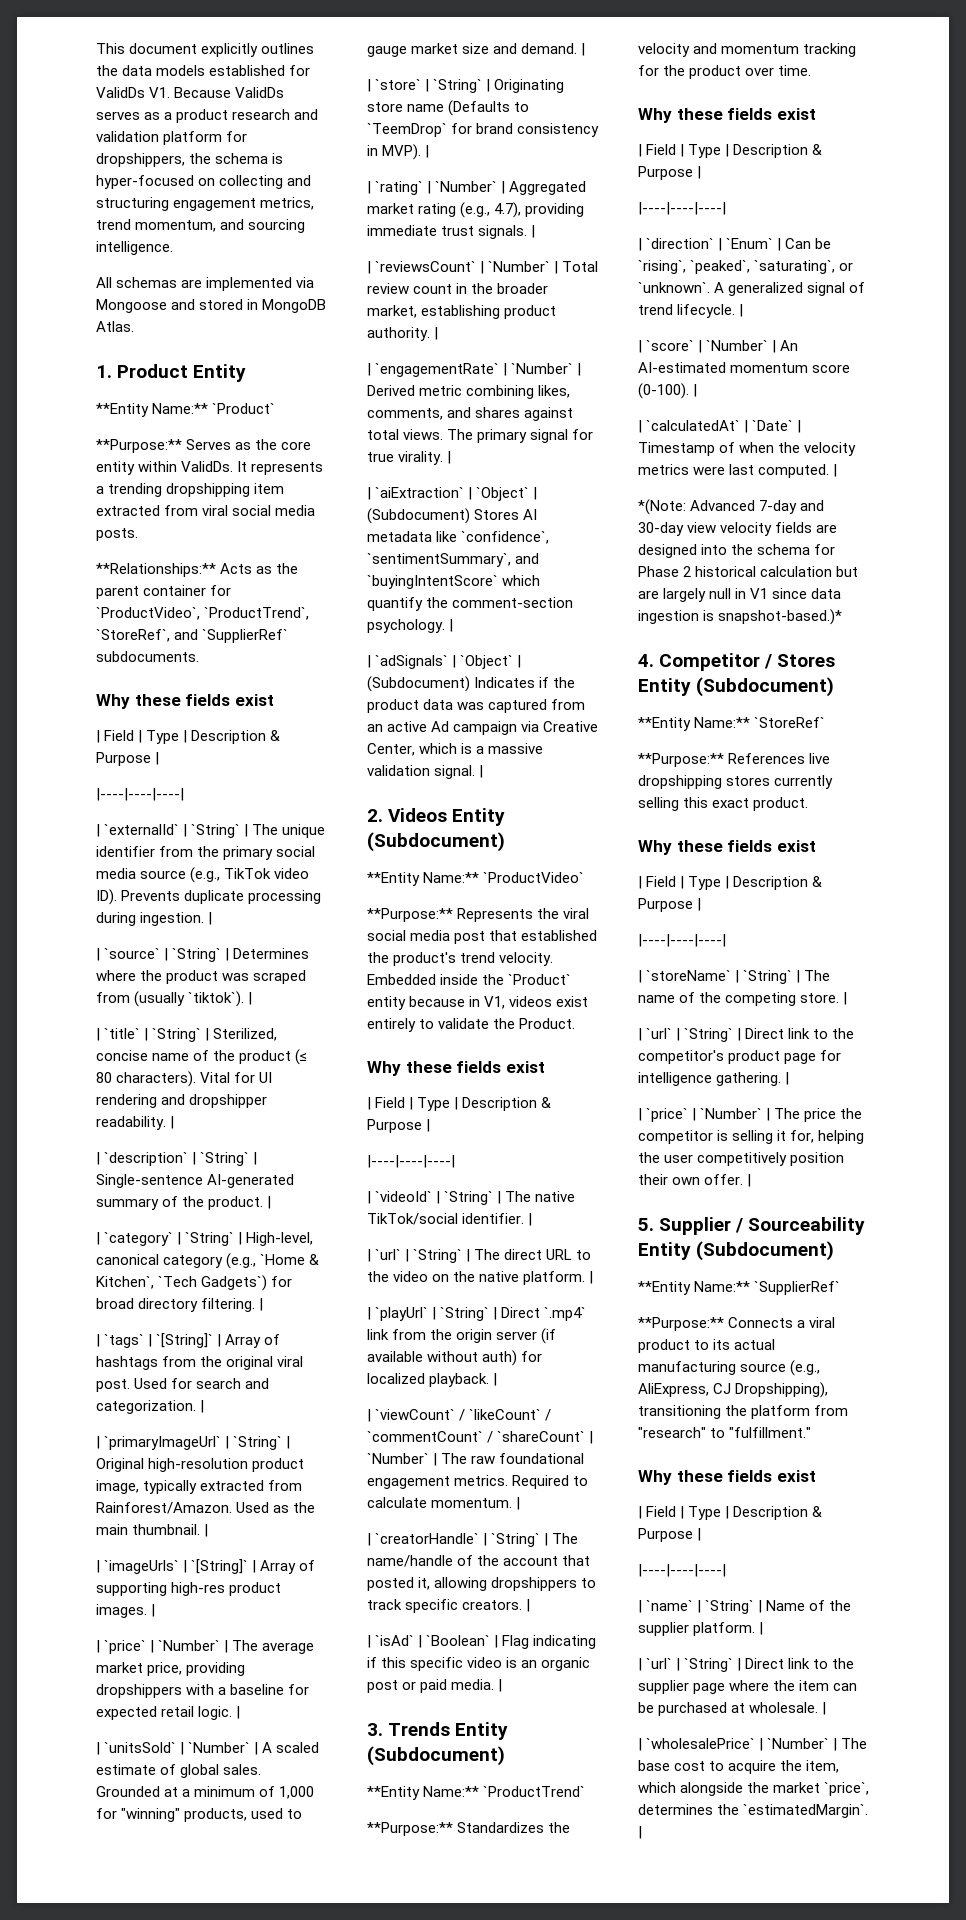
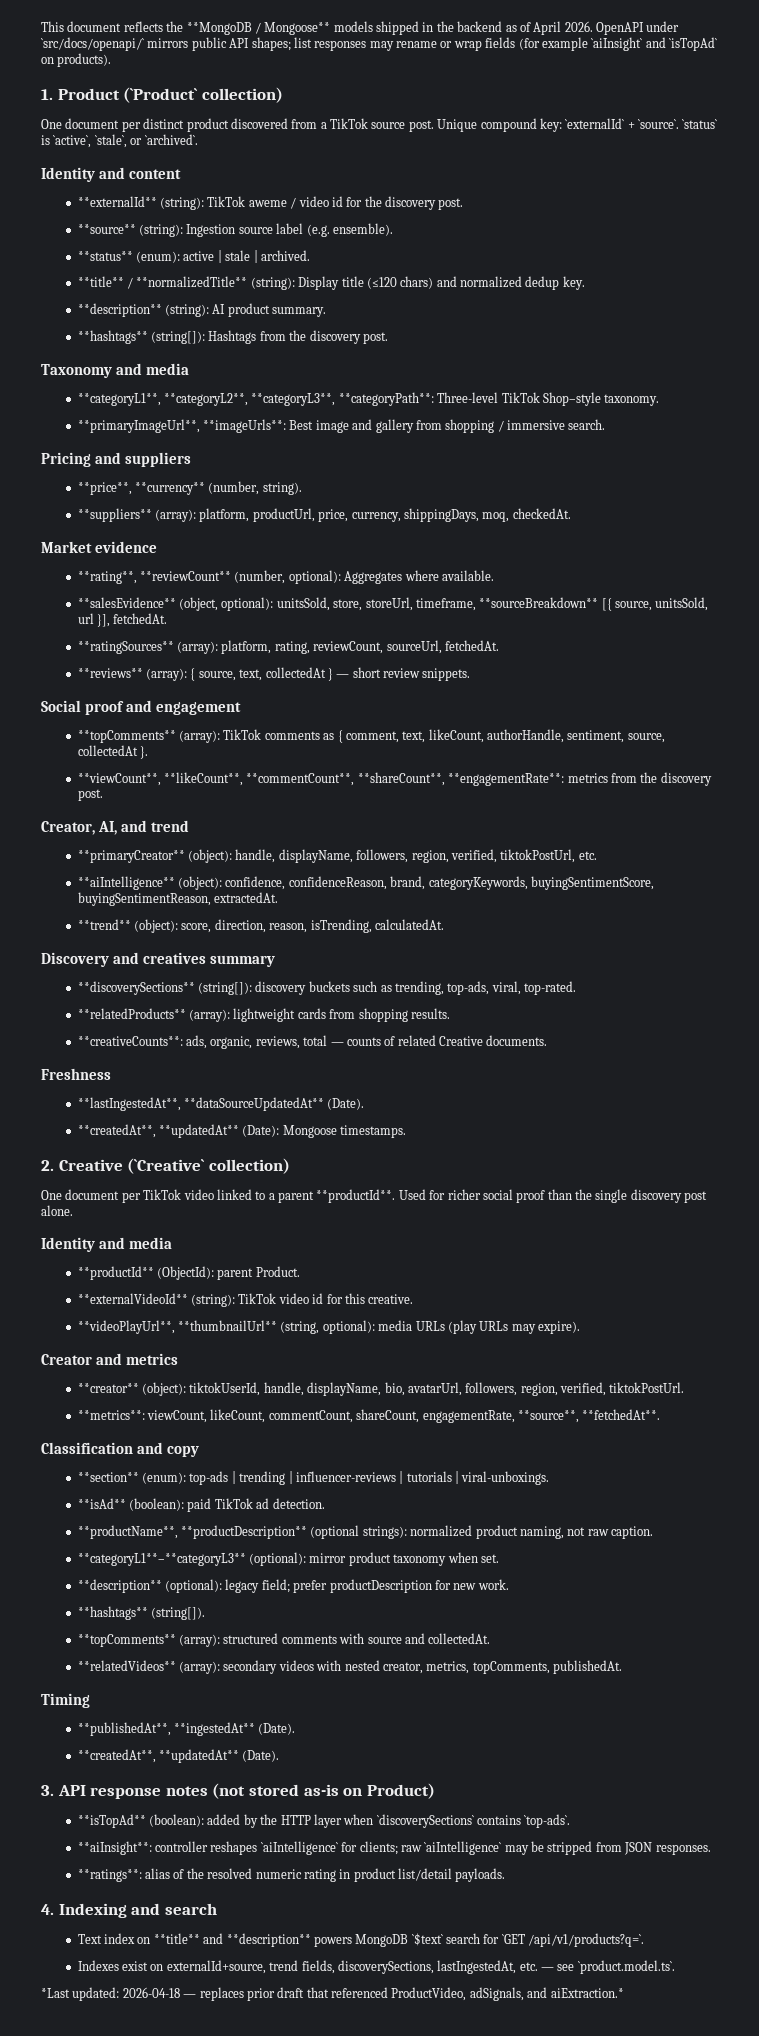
[201,43,315,57] [96,65,311,76] [96,87,285,98] [96,109,319,123] [96,131,248,145] [96,153,284,167] [96,175,312,189] [96,197,315,211] [96,219,306,233] [96,241,173,255] [96,277,315,291] [96,299,327,313] [96,321,134,332] [96,364,247,382] [96,403,276,417] [96,439,312,453] [96,461,324,475] [96,483,285,497] [96,505,316,516] [96,528,138,541] [96,563,299,577] [96,585,232,599] [96,607,310,620] [96,629,289,643] [96,651,199,662] [96,694,274,709] [96,730,281,744] [96,752,160,766] [96,788,184,801] [96,824,326,838] [96,846,316,860] [96,867,310,883] [96,889,322,905] [96,912,213,926] [96,948,310,962] [96,970,307,984] [96,991,253,1007] [96,1028,278,1042] [96,1049,309,1065] [96,1071,273,1087] [96,1094,268,1108] [96,1116,175,1130] [96,1152,258,1166] [96,1174,295,1188] [96,1196,272,1210] [96,1232,314,1246] [96,1253,320,1269] [96,1275,293,1291] [96,1298,264,1312] [96,1333,281,1348] [96,1356,304,1370] [96,1378,270,1392] [96,1400,205,1414] [96,1436,291,1450] [96,1458,305,1472] [96,1480,303,1494] [96,1502,316,1514] [96,1524,209,1537] [96,1559,316,1574] [96,1582,282,1596] [96,1604,156,1618] [96,1640,315,1654] [96,1662,246,1676] [96,1684,310,1698] [96,1706,241,1720] [96,1742,320,1755] [96,1764,262,1778] [96,1786,315,1799] [96,1808,303,1822] [367,43,586,57] [367,79,565,93] [367,100,530,116] [367,123,600,137] [367,144,430,160] [367,181,587,195] [367,202,585,218] [367,225,536,239] [367,261,599,274] [367,283,549,294] [367,305,557,319] [367,327,439,341] [367,363,582,377] [367,385,571,399] [367,407,574,421] [367,429,594,443] [367,451,452,465] [367,487,538,501] [367,508,538,524] [367,531,550,544] [367,553,540,567] [367,575,541,589] [367,597,574,611] [367,619,454,633] [367,655,522,669] [367,676,576,692] [367,699,586,713] [367,721,599,735] [367,743,544,756] [367,765,484,779] [367,808,506,826] [367,832,505,852] [367,872,585,886] [367,908,590,922] [367,930,598,944] [367,952,554,966] [367,974,572,985] [367,996,589,1010] [367,1018,576,1032] [367,1061,545,1076] [367,1097,552,1111] [367,1119,431,1133] [367,1155,455,1168] [367,1191,576,1205] [367,1213,533,1226] [367,1249,592,1263] [367,1271,594,1285] [367,1307,587,1321] [367,1328,557,1344] [367,1350,543,1366] [367,1373,498,1387] [367,1409,552,1422] [367,1431,594,1444] [367,1453,585,1466] [367,1475,589,1489] [367,1497,521,1510] [367,1533,579,1547] [367,1555,591,1567] [367,1577,597,1591] [367,1599,531,1613] [367,1635,597,1649] [367,1657,591,1671] [367,1679,503,1693] [367,1722,509,1740] [367,1746,505,1766] [367,1786,586,1800] [367,1822,571,1836] [638,43,857,57] [638,65,812,79] [638,108,816,123] [638,144,823,158] [638,166,702,180] [638,202,726,215] [638,238,832,251] [638,260,854,274] [638,282,866,296] [638,304,744,318] [638,340,799,353] [638,362,851,373] [638,383,698,399] [638,420,802,433] [638,442,857,456] [638,464,838,478] [638,499,825,515] [638,522,838,536] [638,544,836,558] [638,566,859,577] [638,588,842,602] [638,609,843,625] [638,653,836,671] [638,677,835,697] [638,717,826,731] [638,753,831,767] [638,775,834,789] [638,797,809,811] [638,840,816,855] [638,876,823,890] [638,898,702,912] [638,934,726,947] [638,970,831,984] [638,992,848,1006] [638,1028,855,1042] [638,1050,842,1064] [638,1072,790,1086] [638,1108,863,1122] [638,1130,865,1144] [638,1152,845,1166] [638,1174,752,1187] [638,1217,866,1235] [638,1241,835,1261] [638,1281,841,1295] [638,1317,836,1331] [638,1339,776,1353] [638,1360,821,1376] [638,1382,829,1398] [638,1405,849,1419] [638,1427,812,1438] [638,1470,816,1485] [638,1506,823,1520] [638,1528,702,1542] [638,1564,726,1577] [638,1600,852,1614] [638,1622,764,1636] [638,1658,855,1672] [638,1680,858,1694] [638,1702,827,1716] [638,1738,868,1751] [638,1760,840,1774] [638,1782,870,1796] [638,1804,869,1818] [638,1826,642,1839] explicitly outlines the data models established for ValidDs V1. Because ValidDs serves as a product research and validation platform for dropshippers, the schema is hyper-focused on collecting and structuring engagement metrics, trend momentum, and sourcing intelligence. // All schemas are implemented via Mongoose and stored in MongoDB Atlas. // 1. Product Entity // **Entity Name:** `Product` // **Purpose:** Serves as the core entity within ValidDs. It represents a trending dropshipping item extracted from viral social media posts. // **Relationships:** Acts as the parent container for `ProductVideo`, `ProductTrend`, `StoreRef`, and `SupplierRef` subdocuments. // Why these fields exist // | Field | Type | Description & Purpose | // |----|----|----| // | `externalId` | `String` | The unique identifier from the primary social media source (e.g., TikTok video ID). Prevents duplicate processing during ingestion. | // | `source` | `String` | Determines where the product was scraped from (usually `tiktok`). | // | `title` | `String` | Sterilized, concise name of the product (≤ 80 characters). Vital for UI rendering and dropshipper readability. | // | `description` | `String` | Single-sentence AI-generated summary of the product. | // | `category` | `String` | High-level, canonical category (e.g., `Home & Kitchen`, `Tech Gadgets`) for broad directory filtering. | // | `tags` | `[String]` | Array of hashtags from the original viral post. Used for search and categorization. | // | `primaryImageUrl` | `String` | Original high-resolution product image, typically extracted from Rainforest/Amazon. Used as the main thumbnail. | // | `imageUrls` | `[String]` | Array of supporting high-res product images. | // | `price` | `Number` | The average market price, providing dropshippers with a baseline for expected retail logic. | // | `unitsSold` | `Number` | A scaled estimate of global sales. Grounded at a minimum of 1,000 for "winning" products, used to gauge market size and demand. | // | `store` | `String` | Originating store name (Defaults to `TeemDrop` for brand consistency in MVP). | // | `rating` | `Number` | Aggregated market rating (e.g., 4.7), providing immediate trust signals. | // | `reviewsCount` | `Number` | Total review count in the broader market, establishing product authority. | // | `engagementRate` | `Number` | Derived metric combining likes, comments, and shares against total views. The primary signal for true virality. | // | `aiExtraction` | `Object` | (Subdocument) Stores AI metadata like `confidence`, `sentimentSummary`, and `buyingIntentScore` which quantify the comment-section psychology. | // | `adSignals` | `Object` | (Subdocument) Indicates if the product data was captured from an active Ad campaign via Creative Center, which is a massive validation signal. | // 2. Videos Entity (Subdocument) // **Entity Name:** `ProductVideo` // **Purpose:** Represents the viral social media post that established the product's trend velocity. Embedded inside the `Product` entity because in V1, videos exist entirely to validate the Product. // Why these fields exist // | Field | Type | Description & Purpose | // |----|----|----| // | `videoId` | `String` | The native TikTok/social identifier. | // | `url` | `String` | The direct URL to the video on the native platform. | // | `playUrl` | `String` | Direct `.mp4` link from the origin server (if available without auth) for localized playback. | // | `viewCount` / `likeCount` / `commentCount` / `shareCount` | `Number` | The raw foundational engagement metrics. Required to calculate momentum. | // | `creatorHandle` | `String` | The name/handle of the account that posted it, allowing dropshippers to track specific creators. | // | `isAd` | `Boolean` | Flag indicating if this specific video is an organic post or paid media. | // 3. Trends Entity (Subdocument) // **Entity Name:** `ProductTrend` // **Purpose:** Standardizes the velocity and momentum tracking for the product over time. // Why these fields exist // | Field | Type | Description & Purpose | // |----|----|----| // | `direction` | `Enum` | Can be `rising`, `peaked`, `saturating`, or `unknown`. A generalized signal of trend lifecycle. | // | `score` | `Number` | An AI-estimated momentum score (0-100). | // | `calculatedAt` | `Date` | Timestamp of when the velocity metrics were last computed. | // *(Note: Advanced 7-day and 30-day view velocity fields are designed into the schema for Phase 2 historical calculation but are largely null in V1 since data ingestion is snapshot-based.)* // 4. Competitor / Stores Entity (Subdocument) // **Entity Name:** `StoreRef` // **Purpose:** References live dropshipping stores currently selling this exact product. // Why these fields exist // | Field | Type | Description & Purpose | // |----|----|----| // | `storeName` | `String` | The name of the competing store. | // | `url` | `String` | Direct link to the competitor's product page for intelligence gathering. | // | `price` | `Number` | The price the competitor is selling it for, helping the user competitively position their own offer. | // 5. Supplier / Sourceability Entity (Subdocument) // **Entity Name:** `SupplierRef` // **Purpose:** Connects a viral product to its actual manufacturing source (e.g., AliExpress, CJ Dropshipping), transitioning the platform from "research" to "fulfillment." // Why these fields exist // | Field | Type | Description & Purpose | // |----|----|----| // | `name` | `String` | Name of the supplier platform. | // | `url` | `String` | Direct link to the supplier page where the item can be purchased at wholesale. | // | `wholesalePrice` | `Number` | The base cost to acquire the item, which alongside the market `price`, determines the `estimatedMargin`. | -> [123,21,680,35] [41,37,717,51] [41,53,112,67] [41,87,283,103] [41,118,718,132] [41,134,198,148] [41,167,181,182] [77,196,464,210] [77,223,393,237] [77,250,310,263] [77,276,585,290] [77,303,327,317] [77,330,388,344] [41,363,189,378] [77,392,660,406] [77,419,606,433] [41,452,191,467] [77,481,302,495] [77,508,571,522] [41,541,157,553] [77,570,494,584] [77,597,709,611] [77,613,168,627] [77,640,499,654] [77,667,471,681] [41,700,241,715] [77,729,665,743] [77,745,149,759] [77,772,712,786] [77,789,103,801] [41,820,189,835] [77,849,597,863] [77,876,654,890] [77,892,279,906] [77,919,444,933] [41,952,275,967] [77,981,577,995] [77,1008,450,1022] [77,1035,548,1049] [41,1068,111,1080] [77,1097,365,1111] [77,1124,407,1138] [41,1158,290,1174] [41,1189,708,1203] [41,1205,73,1216] [41,1237,172,1252] [77,1266,300,1280] [77,1293,414,1307] [77,1320,581,1334] [41,1353,178,1365] [77,1382,685,1396] [77,1409,661,1423] [41,1442,199,1457] [77,1471,550,1485] [77,1498,325,1512] [77,1525,654,1539] [77,1552,499,1566] [77,1579,509,1593] [77,1606,206,1620] [77,1633,491,1647] [77,1660,623,1674] [41,1693,90,1708] [77,1722,296,1736] [77,1749,280,1763] [41,1783,435,1799] [77,1814,571,1828] [77,1841,711,1855] [77,1868,506,1882] [41,1903,217,1918] [77,1933,645,1947] [77,1960,675,1974] [41,1987,624,2001] reflects the **MongoDB / Mongoose** models shipped in the backend as of April 2026. OpenAPI under `src/docs/openapi/` mirrors public API shapes; list responses may rename or wrap fields (for example `aiInsight` and `isTopAd` on products). // 1. Product (`Product` collection) // One document per distinct product discovered from a TikTok source post. Unique compound key: `externalId` + `source`. `status` is `active`, `stale`, or `archived`. // Identity and content // **externalId** (string): TikTok aweme / video id for the discovery post. // **source** (string): Ingestion source label (e.g. ensemble). // **status** (enum): active | stale | archived. // **title** / **normalizedTitle** (string): Display title (≤120 chars) and normalized dedup key. // **description** (string): AI product summary. // **hashtags** (string[]): Hashtags from the discovery post. // Taxonomy and media // **categoryL1**, **categoryL2**, **categoryL3**, **categoryPath**: Three-level TikTok Shop–style taxonomy. // **primaryImageUrl**, **imageUrls**: Best image and gallery from shopping / immersive search. // Pricing and suppliers // **price**, **currency** (number, string). // **suppliers** (array): platform, productUrl, price, currency, shippingDays, moq, checkedAt. // Market evidence // **rating**, **reviewCount** (number, optional): Aggregates where available. // **salesEvidence** (object, optional): unitsSold, store, storeUrl, timeframe, **sourceBreakdown** [{ source, unitsSold, url }], fetchedAt. // **ratingSources** (array): platform, rating, reviewCount, sourceUrl, fetchedAt. // **reviews** (array): { source, text, collectedAt } — short review snippets. // Social proof and engagement // **topComments** (array): TikTok comments as { comment, text, likeCount, authorHandle, sentiment, source, collectedAt }. // **viewCount**, **likeCount**, **commentCount**, **shareCount**, **engagementRate**: metrics from the discovery post. // Creator, AI, and trend // **primaryCreator** (object): handle, displayName, followers, region, verified, tiktokPostUrl, etc. // **aiIntelligence** (object): confidence, confidenceReason, brand, categoryKeywords, buyingSentimentScore, buyingSentimentReason, extractedAt. // **trend** (object): score, direction, reason, isTrending, calculatedAt. // Discovery and creatives summary // **discoverySections** (string[]): discovery buckets such as trending, top-ads, viral, top-rated. // **relatedProducts** (array): lightweight cards from shopping results. // **creativeCounts**: ads, organic, reviews, total — counts of related Creative documents. // Freshness // **lastIngestedAt**, **dataSourceUpdatedAt** (Date). // **createdAt**, **updatedAt** (Date): Mongoose timestamps. // 2. Creative (`Creative` collection) // One document per TikTok video linked to a parent **productId**. Used for richer social proof than the single discovery post alone. // Identity and media // **productId** (ObjectId): parent Product. // **externalVideoId** (string): TikTok video id for this creative. // **videoPlayUrl**, **thumbnailUrl** (string, optional): media URLs (play URLs may expire). // Creator and metrics // **creator** (object): tiktokUserId, handle, displayName, bio, avatarUrl, followers, region, verified, tiktokPostUrl. // **metrics**: viewCount, likeCount, commentCount, shareCount, engagementRate, **source**, **fetchedAt**. // Classification and copy // **section** (enum): top-ads | trending | influencer-reviews | tutorials | viral-unboxings. // **isAd** (boolean): paid TikTok ad detection. // **productName**, **productDescription** (optional strings): normalized product naming, not raw caption. // **categoryL1**–**categoryL3** (optional): mirror product taxonomy when set. // **description** (optional): legacy field; prefer productDescription for new work. // **hashtags** (string[]). // **topComments** (array): structured comments with source and collectedAt. // **relatedVideos** (array): secondary videos with nested creator, metrics, topComments, publishedAt. // Timing // **publishedAt**, **ingestedAt** (Date). // **createdAt**, **updatedAt** (Date). // 3. API response notes (not stored as-is on Product) // **isTopAd** (boolean): added by the HTTP layer when `discoverySections` contains `top-ads`. // **aiInsight**: controller reshapes `aiIntelligence` for clients; raw `aiIntelligence` may be stripped from JSON responses. // **ratings**: alias of the resolved numeric rating in product list/detail payloads. // 4. Indexing and search // Text index on **title** and **description** powers MongoDB `$text` search for `GET /api/v1/products?q=`. // Indexes exist on externalId+source, trend fields, discoverySections, lastIngestedAt, etc. — see `product.model.ts`. // *Last updated: 2026-04-18 — replaces prior draft that referenced ProductVideo, adSignals, and aiExtraction.*

